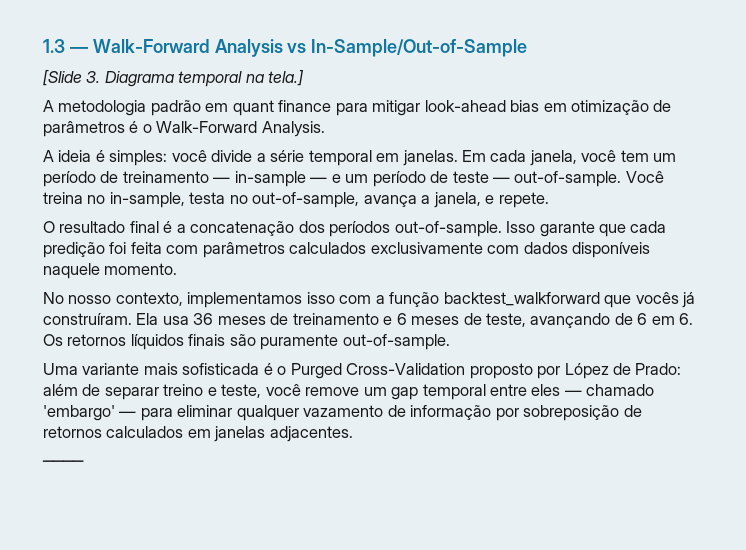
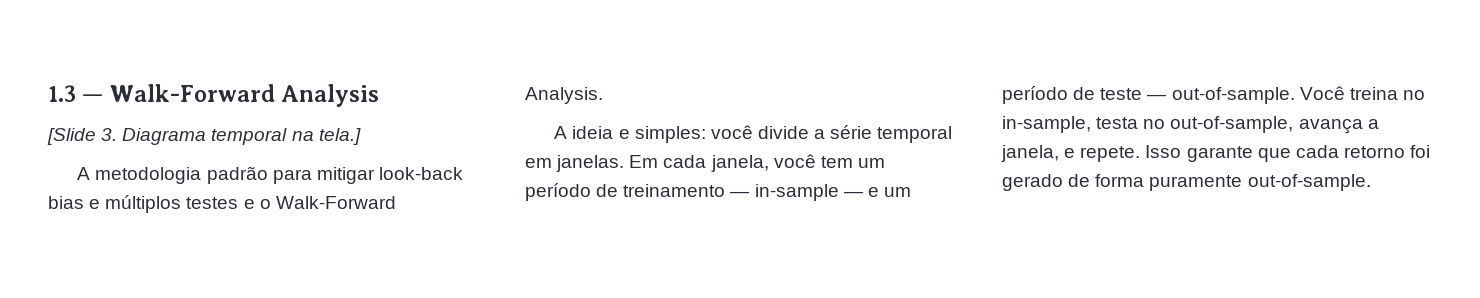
[287,39,528,57] vs In-Sample/Out-of-Sample -> (380, 95) none
[205,100,672,116] [43,121,139,137] em quant finance para mitigar look-ahead bias em otimização de parâmetros é -> [272,167,463,184] [48,195,255,213] para mitigar look-back bias e múltiplos testes e
[95,150,105,162] é -> [618,129,630,139] e
[43,221,667,237] [43,242,651,258] [43,263,178,279] [43,292,696,308] [43,313,694,328] [43,334,450,350] [43,363,682,379] [43,384,655,400] [43,405,642,421] [43,426,353,442] [42,460,84,467] // O resultado final é a concatenação dos períodos out-of-sample. Isso garante que cada predição foi feita com parâmetros calculados exclusivamente com dados disponíveis naquele momento. // No nosso contexto, implementamos isso com a função backtest_walkforward que vocês já construíram. Ela usa 36 meses de treinamento e 6 meses de teste, avançando de 6 em 6. Os retornos líquidos finais são puramente out-of-sample. // Uma variante mais sofisticada é o Purged Cross-Validation proposto por López de Prado: além de separar treino e teste, você remove um gap temporal entre eles — chamado 'embargo' — para eliminar qualquer vazamento de informação por sobreposição de retornos calculados em janelas adjacentes. // ──── -> [1145,145,1431,162] [1002,174,1371,191] Isso garante que cada retorno foi gerado de forma puramente out-of-sample.

